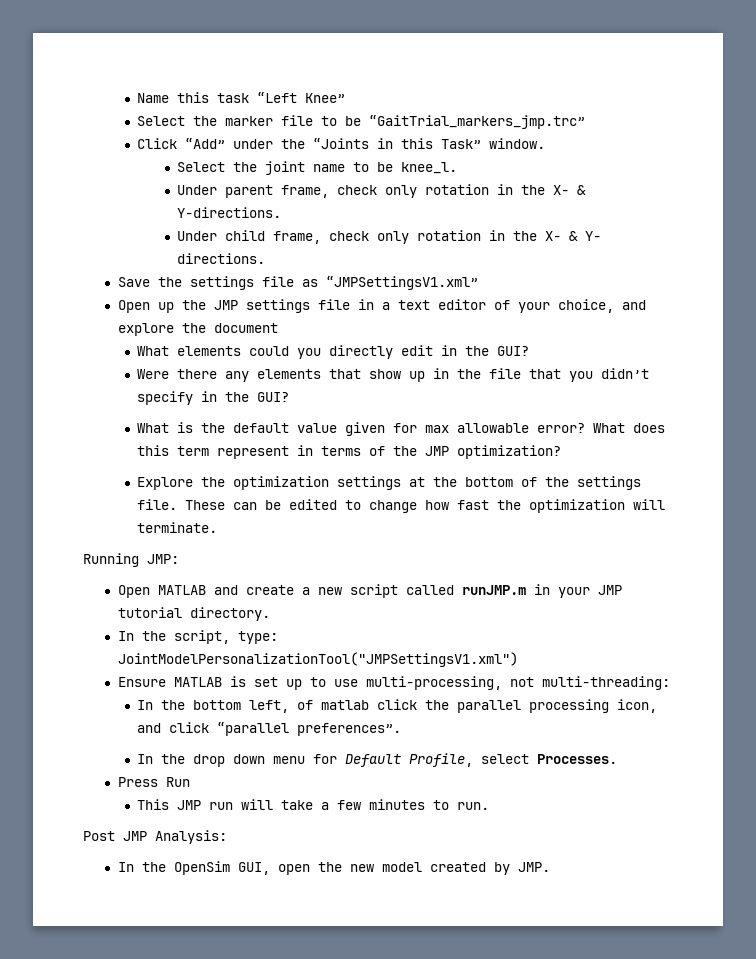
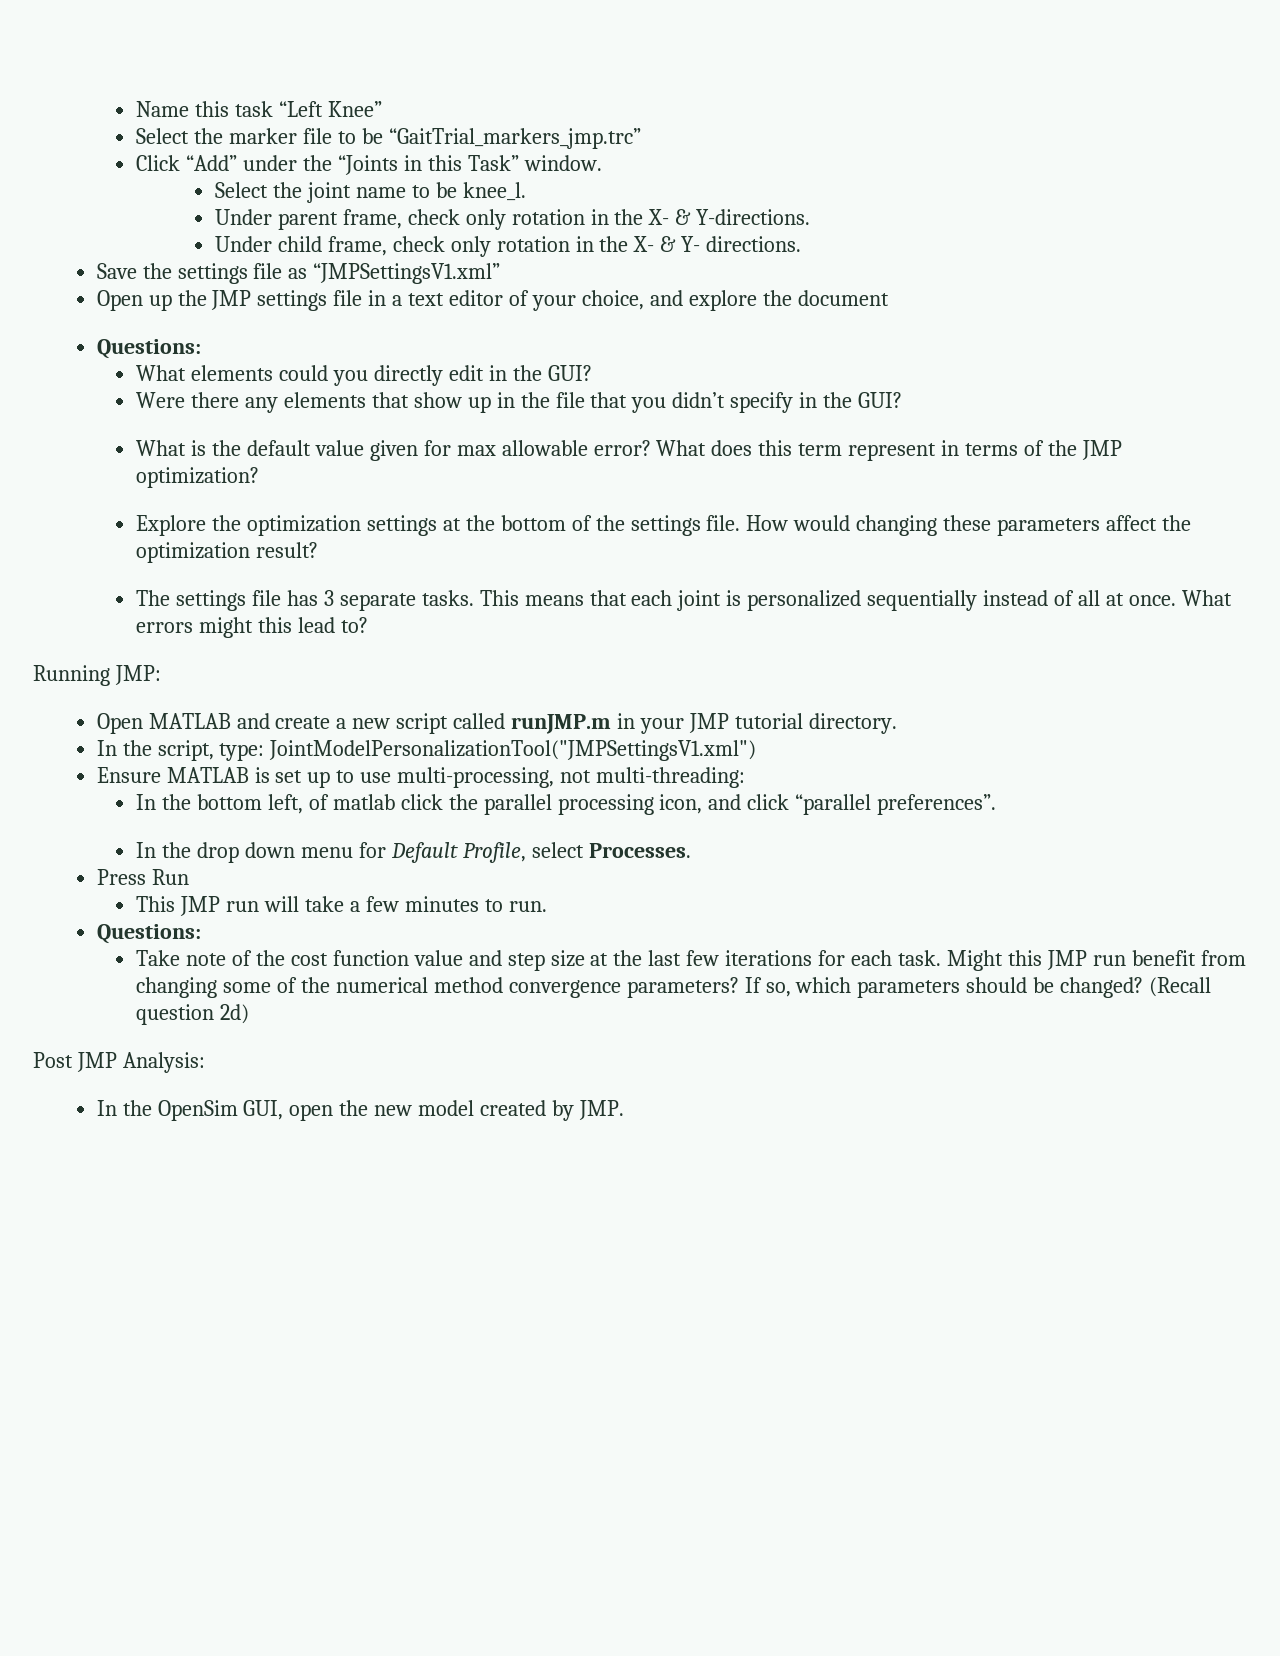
(278, 328) none -> [96,339,201,359] // Questions:
[185,499,666,513] [137,522,218,533] These can be edited to change how fast the optimization will terminate. -> [746,515,1192,536] [136,542,318,563] [136,590,1232,611] [136,617,368,638] How would changing these parameters affect the optimization result? // The settings file has 3 separate tasks. This means that each joint is personalized sequentially instead of all at once. What errors might this lead to?
(490, 806) none -> [96,924,201,944] [136,950,1246,971] [136,977,1212,998] [136,1004,249,1025] // Questions: // Take note of the cost function value and step size at the last few iterations for each task. Might this JMP run benefit from changing some of the numerical method convergence parameters? If so, which parameters should be changed? (Recall question 2d)

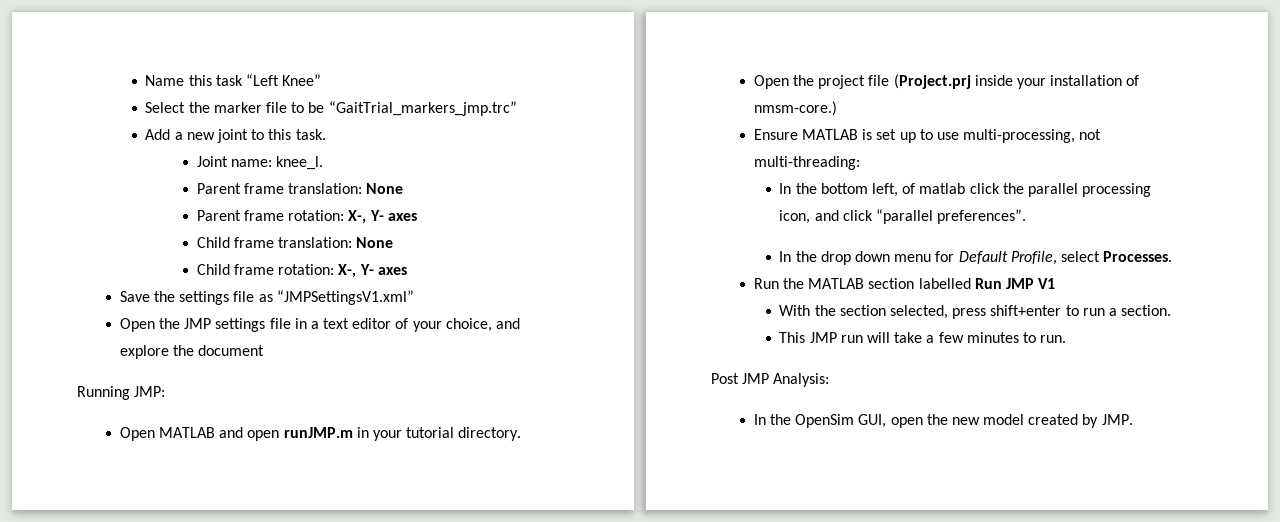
[136,155,602,175] [214,182,526,203] [214,209,811,230] [214,236,802,257] Click “Add” under the “Joints in this Task” window. // Select the joint name to be knee_l. // Under parent frame, check only rotation in the X- & Y-directions. // Under child frame, check only rotation in the X- & Y- directions. -> [145,129,326,143] [196,156,324,170] [196,183,404,194] [196,210,417,224] [196,237,394,248] [196,264,407,278] Add a new joint to this task. // Joint name: knee_l. // Parent frame translation: None // Parent frame rotation: X-, Y- axes // Child frame translation: None // Child frame rotation: X-, Y- axes
[148,294,172,311] up -> (155, 325) none
[96,339,201,359] [136,365,592,386] [136,392,903,413] [136,440,1122,461] [136,467,260,488] [136,515,1192,536] [136,542,318,563] [136,590,1232,611] [136,617,368,638] // Questions: // What elements could you directly edit in the GUI? // Were there any elements that show up in the file that you didn’t specify in the GUI? // What is the default value given for max allowable error? What does this term represent in terms of the JMP optimization? // Explore the optimization settings at the bottom of the settings file. How would changing these parameters affect the optimization result? // The settings file has 3 separate tasks. This means that each joint is personalized sequentially instead of all at once. What errors might this lead to? -> (265, 350) none
[275,713,506,734] create a new script called -> [247,430,280,441] open
[688,713,729,733] JMP -> (402, 435) none
[96,740,757,761] In the script, type: JointModelPersonalizationTool("JMPSettingsV1.xml") -> [753,74,1140,89] [753,101,837,116] Open the project file (Project.prj inside your installation of nmsm-core.)
[96,869,189,885] Press Run -> [753,278,1056,289] [779,305,1172,319] Run the MATLAB section labelled Run JMP V1 // With the section selected, press shift+enter to run a section.
[96,924,201,944] [136,950,1246,971] [136,977,1212,998] [136,1004,249,1025] // Questions: // Take note of the cost function value and step size at the last few iterations for each task. Might this JMP run benefit from changing some of the numerical method convergence parameters? If so, which parameters should be changed? (Recall question 2d) -> (1067, 339) none

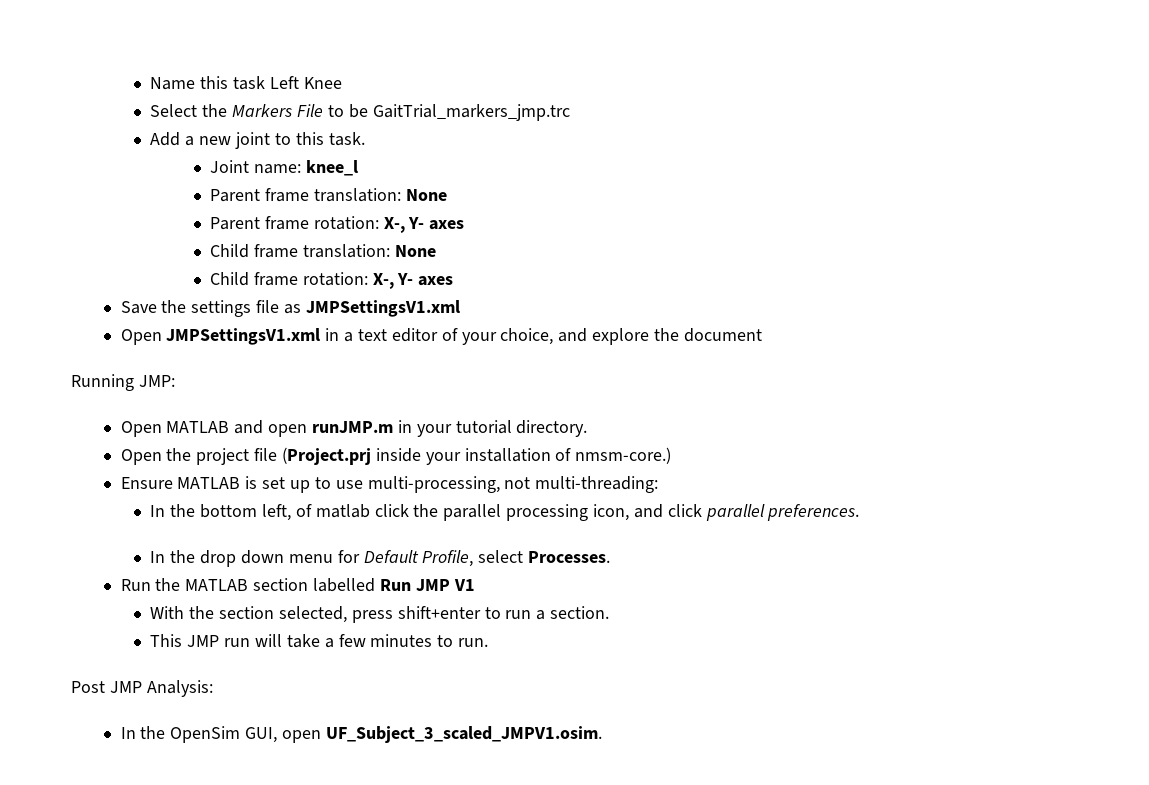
[246,74,322,86] “Left Knee” -> [269,76,342,89] Left Knee
[213,102,288,113] marker file -> [232,104,323,117] Markers File
[328,101,517,116] “GaitTrial_markers_jmp.trc” -> [372,104,570,121] GaitTrial_markers_jmp.trc
[276,156,324,170] knee_l. -> [305,160,358,176] knee_l
[276,290,414,305] [119,318,291,332] “JMPSettingsV1.xml” // Open the JMP settings file -> [305,300,460,317] [120,328,321,345] JMPSettingsV1.xml // Open JMPSettingsV1.xml
[876,209,1027,224] “parallel preferences”. -> [705,504,860,521] parallel preferences.
[926,414,1133,428] the new model created by JMP. -> [325,726,602,743] UF_Subject_3_scaled_JMPV1.osim.

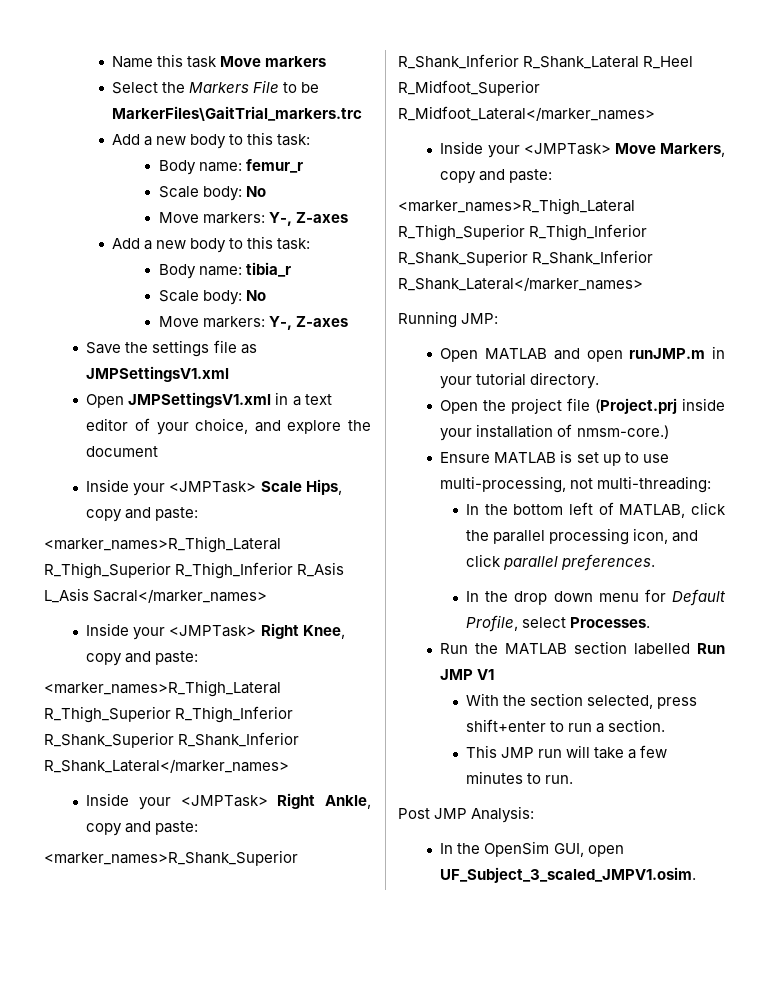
[269,76,342,89] Left Knee -> [220,56,327,67] Move markers
[372,104,570,121] [150,132,365,149] [209,160,358,176] [209,188,447,202] [209,216,465,233] [209,244,436,258] [209,272,454,289] GaitTrial_markers_jmp.trc // Add a new joint to this task. // Joint name: knee_l // Parent frame translation: None // Parent frame rotation: X-, Y- axes // Child frame translation: None // Child frame rotation: X-, Y- axes -> [112,106,363,121] [112,132,311,149] [158,159,303,175] [158,186,266,201] [158,212,348,226] [112,236,311,253] [158,262,291,279] [158,290,266,305] [158,316,348,330] MarkerFiles\GaitTrial_markers.trc // Add a new body to this task: // Body name: femur_r // Scale body: No // Move markers: Y-, Z-axes // Add a new body to this task: // Body name: tibia_r // Scale body: No // Move markers: Y-, Z-axes
(762, 335) none -> [86,479,342,496] [86,507,199,522] [44,536,281,553] [44,562,345,579] [44,588,268,603] [86,623,345,640] [86,651,199,666] [44,680,281,697] [44,706,294,723] [44,732,300,748] [44,759,289,773] [86,793,371,810] [86,821,199,836] [44,850,298,866] [398,54,694,69] [398,80,540,96] [398,106,655,121] [440,141,725,158] [440,169,553,184] [398,198,635,215] [398,224,648,241] [398,250,654,266] [398,277,643,291] // Inside your <JMPTask> Scale Hips, copy and paste: // <marker_names>R_Thigh_Lateral R_Thigh_Superior R_Thigh_Inferior R_Asis L_Asis Sacral</marker_names> // Inside your <JMPTask> Right Knee, copy and paste: // <marker_names>R_Thigh_Lateral R_Thigh_Superior R_Thigh_Inferior R_Shank_Superior R_Shank_Inferior R_Shank_Lateral</marker_names> // Inside your <JMPTask> Right Ankle, copy and paste: // <marker_names>R_Shank_Superior R_Shank_Inferior R_Shank_Lateral R_Heel R_Midfoot_Superior R_Midfoot_Lateral</marker_names> // Inside your <JMPTask> Move Markers, copy and paste: // <marker_names>R_Thigh_Lateral R_Thigh_Superior R_Thigh_Inferior R_Shank_Superior R_Shank_Inferior R_Shank_Lateral</marker_names>
[261,504,370,521] left, of matlab -> [569,502,686,518] left of MATLAB,

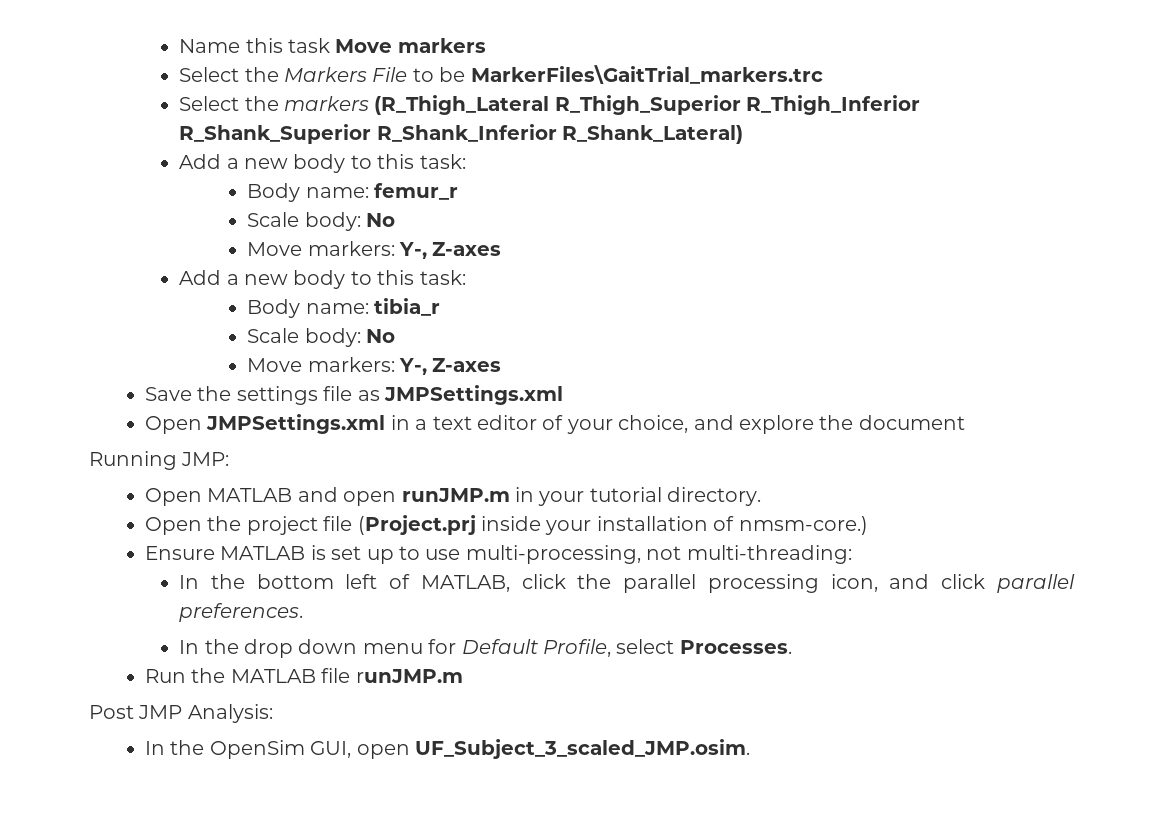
(363, 113) none -> [179,95,921,115] [179,124,743,144] // Select the markers (R_Thigh_Lateral R_Thigh_Superior R_Thigh_Inferior R_Shank_Superior R_Shank_Inferior R_Shank_Lateral)
[86,366,230,382] [86,392,272,408] JMPSettingsV1.xml // Open JMPSettingsV1.xml -> [384,385,564,405] [145,414,386,434] JMPSettings.xml // Open JMPSettings.xml
[86,479,342,496] [86,507,199,522] [44,536,281,553] [44,562,345,579] [44,588,268,603] [86,623,345,640] [86,651,199,666] [44,680,281,697] [44,706,294,723] [44,732,300,748] [44,759,289,773] [86,793,371,810] [86,821,199,836] [44,850,298,866] [398,54,694,69] [398,80,540,96] [398,106,655,121] [440,141,725,158] [440,169,553,184] [398,198,635,215] [398,224,648,241] [398,250,654,266] [398,277,643,291] // Inside your <JMPTask> Scale Hips, copy and paste: // <marker_names>R_Thigh_Lateral R_Thigh_Superior R_Thigh_Inferior R_Asis L_Asis Sacral</marker_names> // Inside your <JMPTask> Right Knee, copy and paste: // <marker_names>R_Thigh_Lateral R_Thigh_Superior R_Thigh_Inferior R_Shank_Superior R_Shank_Inferior R_Shank_Lateral</marker_names> // Inside your <JMPTask> Right Ankle, copy and paste: // <marker_names>R_Shank_Superior R_Shank_Inferior R_Shank_Lateral R_Heel R_Midfoot_Superior R_Midfoot_Lateral</marker_names> // Inside your <JMPTask> Move Markers, copy and paste: // <marker_names>R_Thigh_Lateral R_Thigh_Superior R_Thigh_Inferior R_Shank_Superior R_Shank_Inferior R_Shank_Lateral</marker_names> -> (965, 422) none
[574,641,725,655] [440,669,495,680] [466,693,698,709] [466,719,666,733] [466,745,668,759] [466,771,574,784] section labelled Run JMP V1 // With the section selected, press shift+enter to run a section. // This JMP run will take a few minutes to run. -> [321,668,463,683] file runJMP.m
[440,867,697,883] UF_Subject_3_scaled_JMPV1.osim. -> [415,739,751,759] UF_Subject_3_scaled_JMP.osim.

